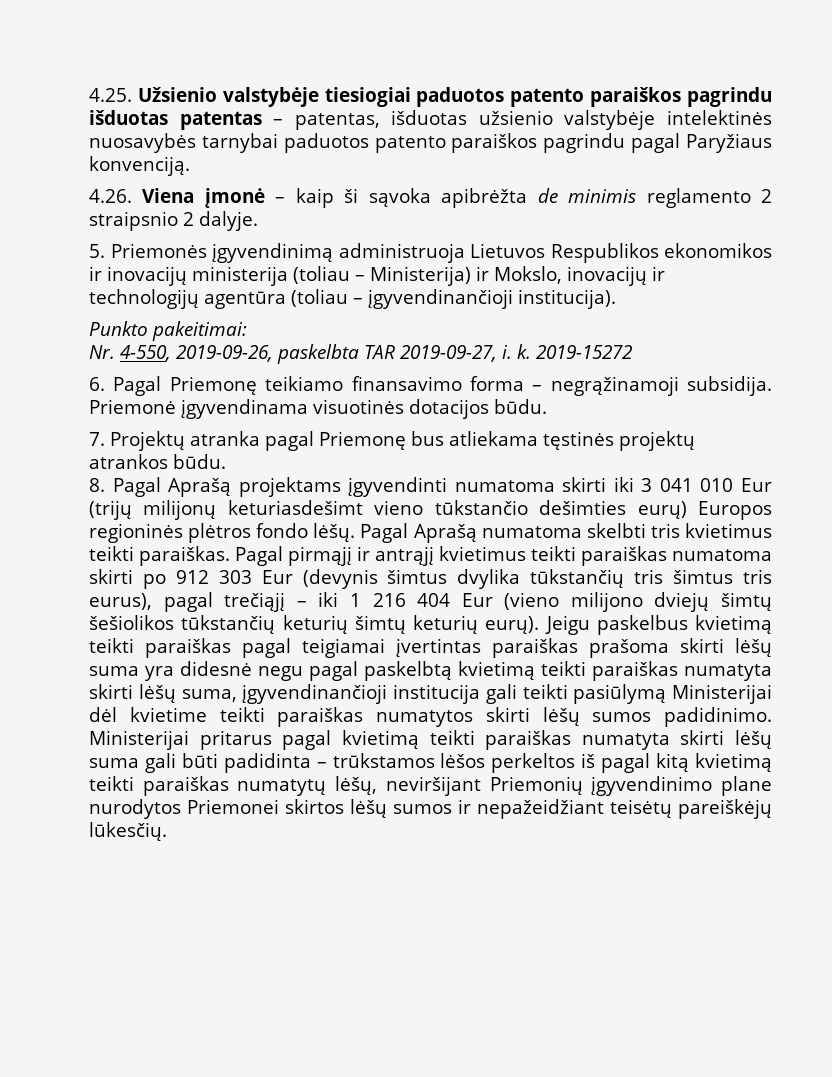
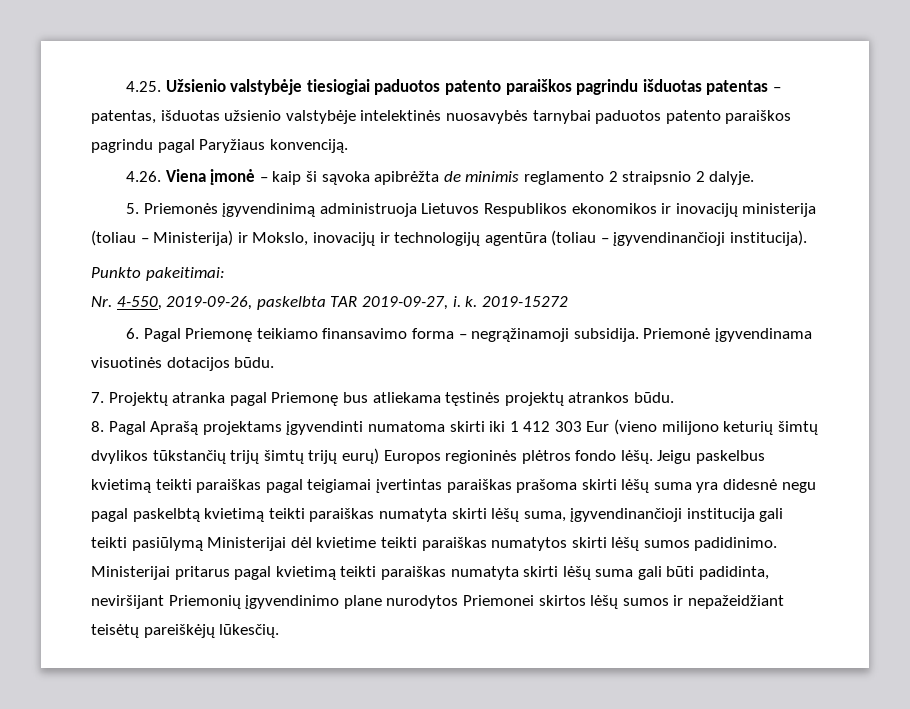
[641,478,772,492] [89,500,627,520] 3 041 010 Eur (trijų milijonų keturiasdešimt vieno tūkstančio dešimties -> [509,419,818,435] [91,450,338,464] 1 412 303 Eur (vieno milijono keturių šimtų dvylikos tūkstančių trijų šimtų trijų
[360,523,772,543] [89,546,772,566] [89,569,772,589] [89,592,772,612] [89,615,540,634] Pagal Aprašą numatoma skelbti tris kvietimus teikti paraiškas. Pagal pirmąjį ir antrąjį kvietimus teikti paraiškas numatoma skirti po 912 303 Eur (devynis šimtus dvylika tūkstančių tris šimtus tris eurus), pagal trečiąjį – iki 1 216 404 Eur (vieno milijono dviejų šimtų šešiolikos tūkstančių keturių šimtų keturių eurų). -> (653, 457) none
[223,753,772,773] [89,776,378,796] padidinta – trūkstamos lėšos perkeltos iš pagal kitą kvietimą teikti paraiškas numatytų lėšų, -> [699,566,770,580] padidinta,

